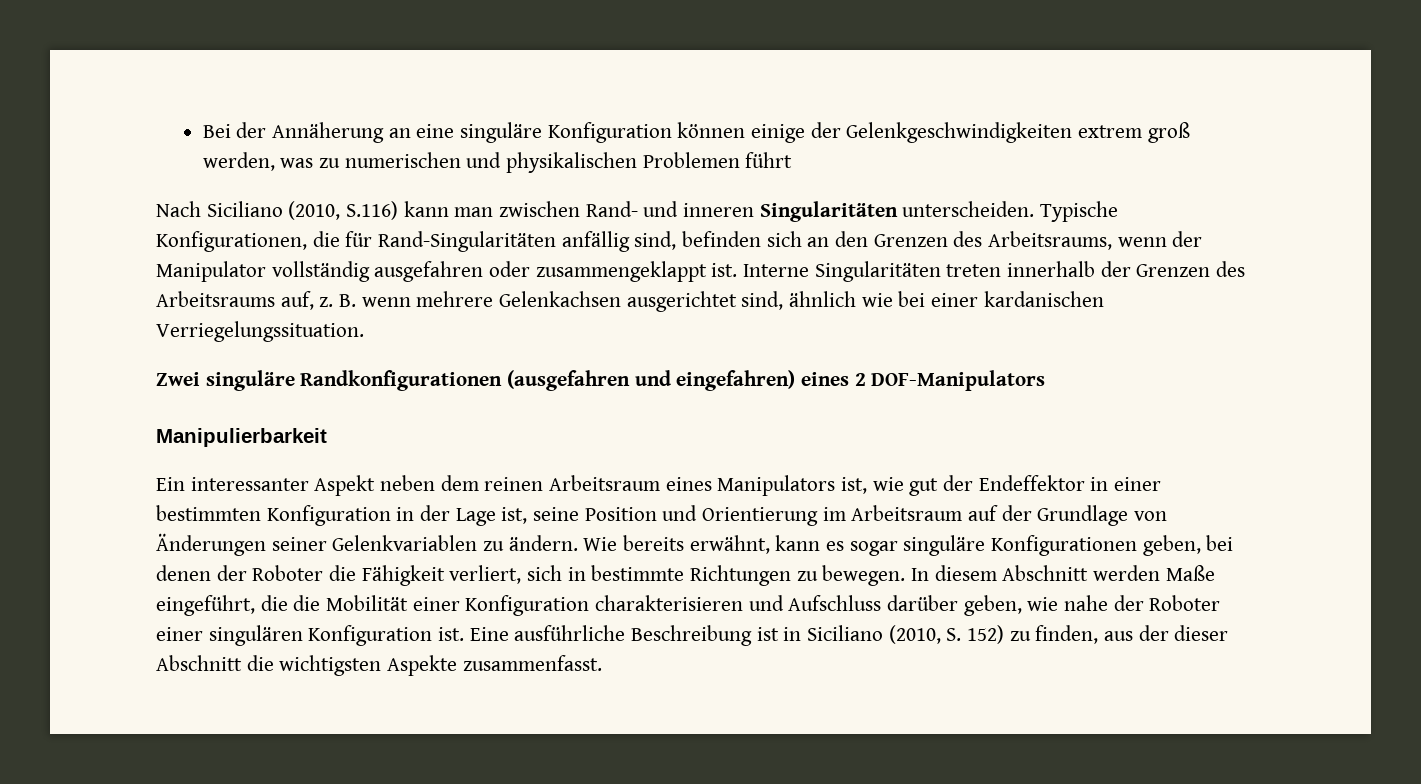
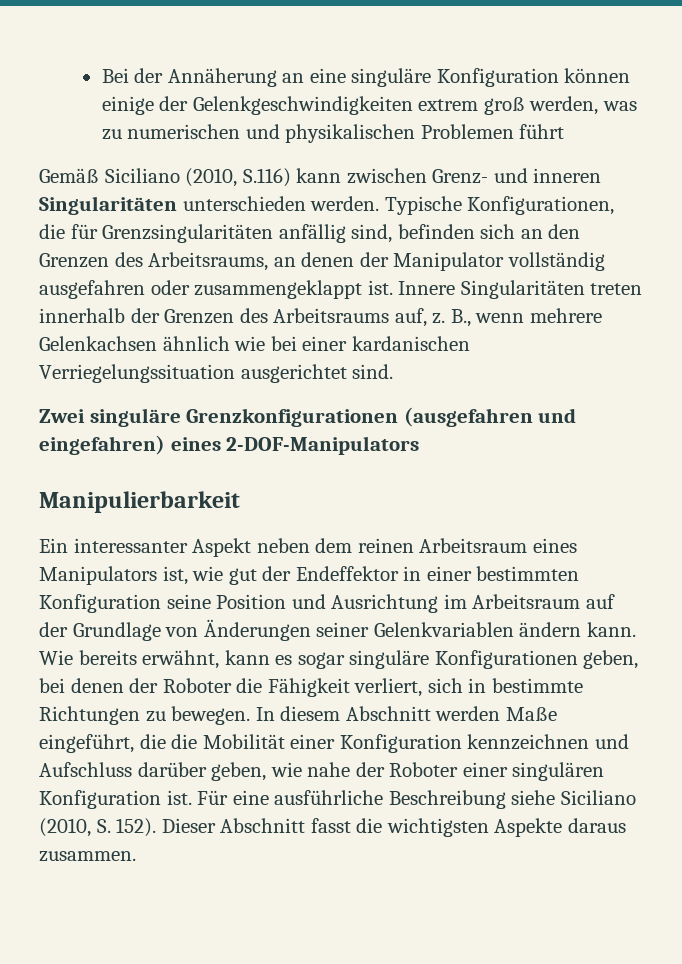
[156,201,201,217] Nach -> [39,168,99,183] Gemäß
[454,201,638,217] man zwischen Rand- -> [346,168,489,184] zwischen Grenz-
[902,201,1035,217] unterscheiden. -> [182,196,380,211] unterschieden werden.
[378,231,557,252] Rand-Singularitäten -> [102,224,274,243] Grenzsingularitäten
[1117,237,1167,247] wenn -> [273,252,355,267] an denen
[743,264,810,277] Interne -> [398,281,456,295] Innere
[339,294,357,307] B. -> [450,309,471,327] B.,
[626,291,784,312] ausgerichtet sind, -> (157, 343) none
[156,321,364,342] Verriegelungssituation. -> [39,364,394,383] Verriegelungssituation ausgerichtet sind.
[300,370,503,391] Randkonfigurationen -> [186,408,399,427] Grenzkonfigurationen
[854,370,1046,391] 2 DOF-Manipulators -> [226,436,420,455] 2-DOF-Manipulators
[396,505,528,526] in der Lage ist, -> (161, 603) none
[702,507,819,526] Orientierung -> [331,594,439,613] Ausrichtung
[483,535,578,551] zu ändern. -> [519,622,636,637] ändern kann.
[595,595,744,611] charakterisieren -> [467,734,590,750] kennzeichnen
[469,625,1229,646] [156,655,242,671] Eine ausführliche Beschreibung ist in Siciliano (2010, S. 152) zu finden, aus der dieser Abschnitt -> [197,790,636,809] [39,818,351,837] Für eine ausführliche Beschreibung siehe Siciliano (2010, S. 152). Dieser Abschnitt fasst
[462,655,602,671] zusammenfasst. -> [567,818,626,833] [39,851,136,862] daraus zusammen.

